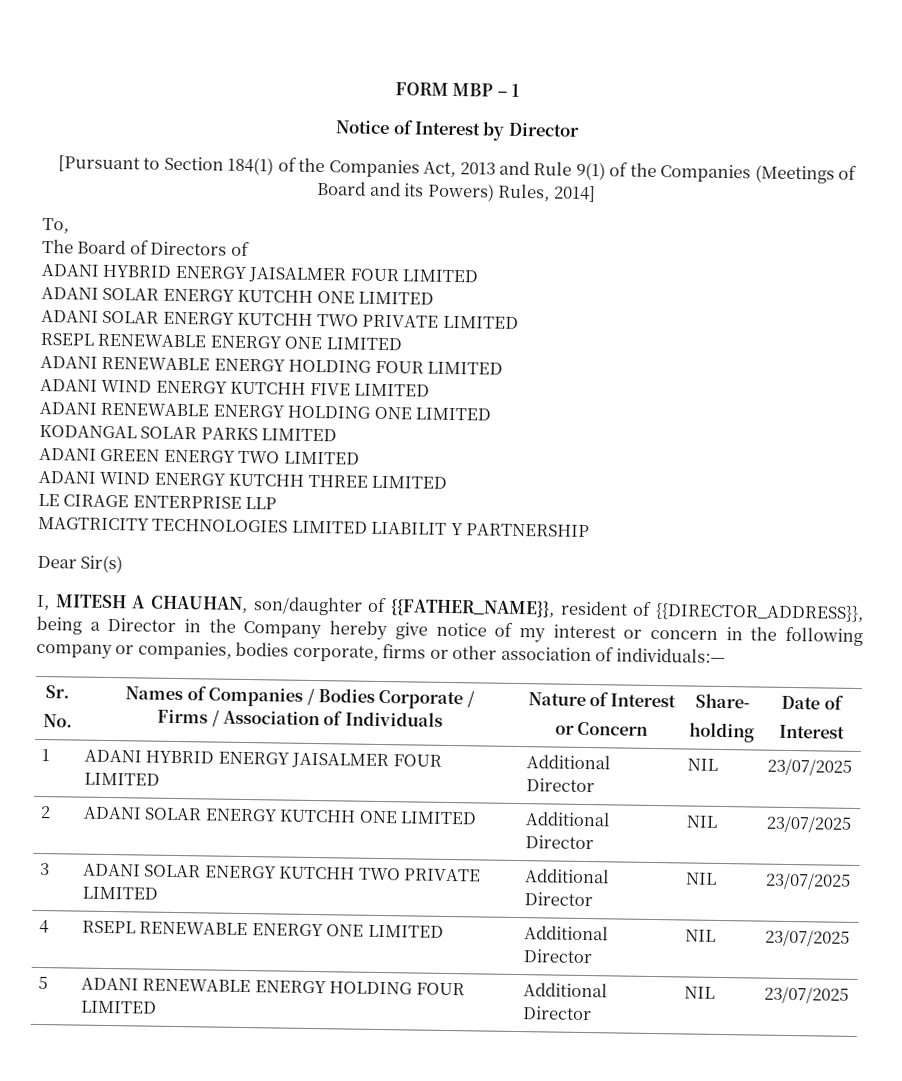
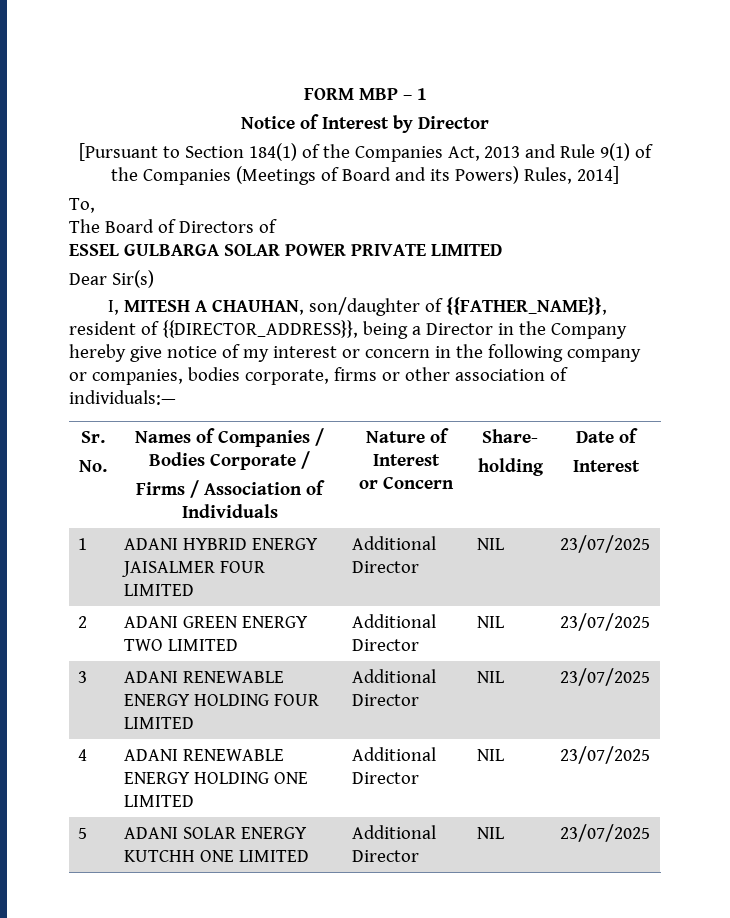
[41,263,479,284] [41,286,435,305] [41,309,519,329] [40,332,402,351] [40,355,504,375] [40,378,431,397] [39,401,492,421] [39,424,338,442] [39,447,360,465] [38,470,448,489] [38,493,278,510] [38,516,591,538] ADANI HYBRID ENERGY JAISALMER FOUR LIMITED // ADANI SOLAR ENERGY KUTCHH ONE LIMITED // ADANI SOLAR ENERGY KUTCHH TWO PRIVATE LIMITED // RSEPL RENEWABLE ENERGY ONE LIMITED // ADANI RENEWABLE ENERGY HOLDING FOUR LIMITED // ADANI WIND ENERGY KUTCHH FIVE LIMITED // ADANI RENEWABLE ENERGY HOLDING ONE LIMITED // KODANGAL SOLAR PARKS LIMITED // ADANI GREEN ENERGY TWO LIMITED // ADANI WIND ENERGY KUTCHH THREE LIMITED // LE CIRAGE ENTERPRISE LLP // MAGTRICITY TECHNOLOGIES LIMITED LIABILIT Y PARTNERSHIP -> [69,244,502,256] ESSEL GULBARGA SOLAR POWER PRIVATE LIMITED
[144,807,398,824] SOLAR ENERGY KUTCHH ONE -> [182,616,308,628] [123,639,163,651] GREEN ENERGY TWO
[82,863,482,882] [81,886,158,900] [523,868,610,884] [523,892,593,907] [684,872,717,885] [764,872,851,890] [38,919,49,934] [81,920,444,938] [523,925,609,941] [522,949,593,964] [684,929,716,942] [764,929,850,947] [37,975,48,990] | ADANI SOLAR ENERGY KUTCHH TWO PRIVATE LIMITED | Additional Director | NIL | 23/07/2025 // 4 | RSEPL RENEWABLE ENERGY ONE LIMITED | Additional Director | NIL | 23/07/2025 // 5 -> (87, 677) none
(849, 995) none -> [77,749,87,761] [123,749,284,761] [123,772,308,784] [123,795,194,807] [351,747,436,761] [351,772,419,784] [476,749,504,761] [559,746,650,764] [77,828,87,839] [123,827,307,839] [123,850,309,862] [351,825,436,839] [351,850,419,862] [476,827,504,839] [559,824,650,842] // 4 | ADANI RENEWABLE ENERGY HOLDING ONE LIMITED | Additional Director | NIL | 23/07/2025 // 5 | ADANI SOLAR ENERGY KUTCHH ONE LIMITED | Additional Director | NIL | 23/07/2025

